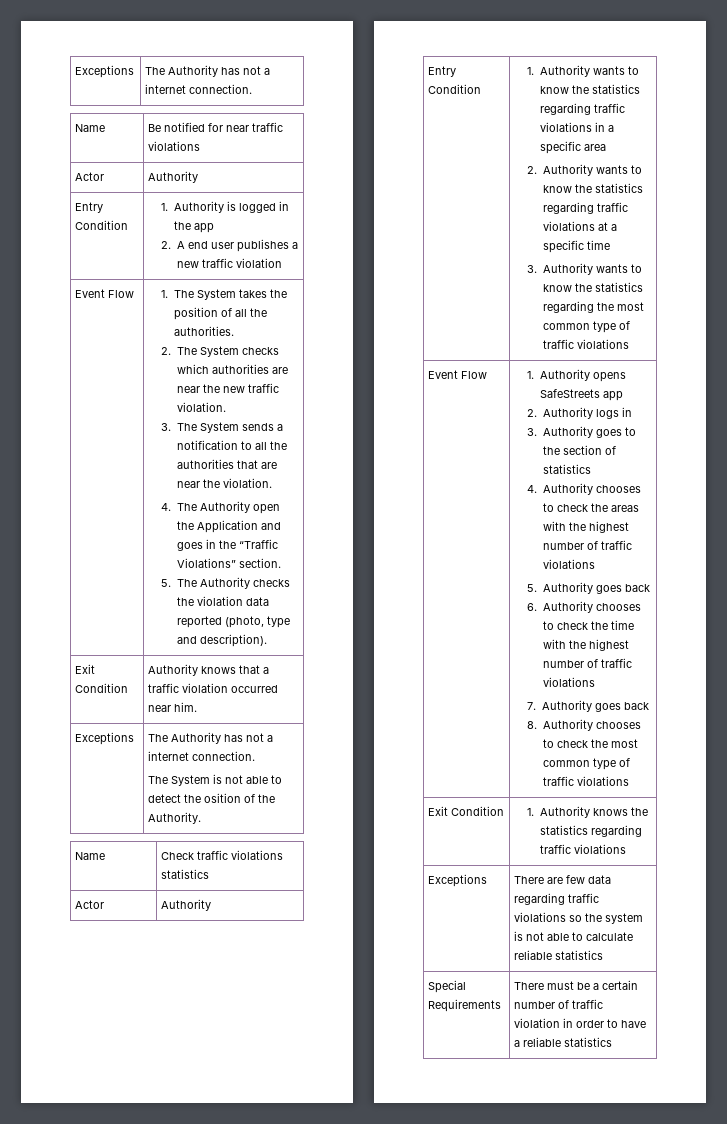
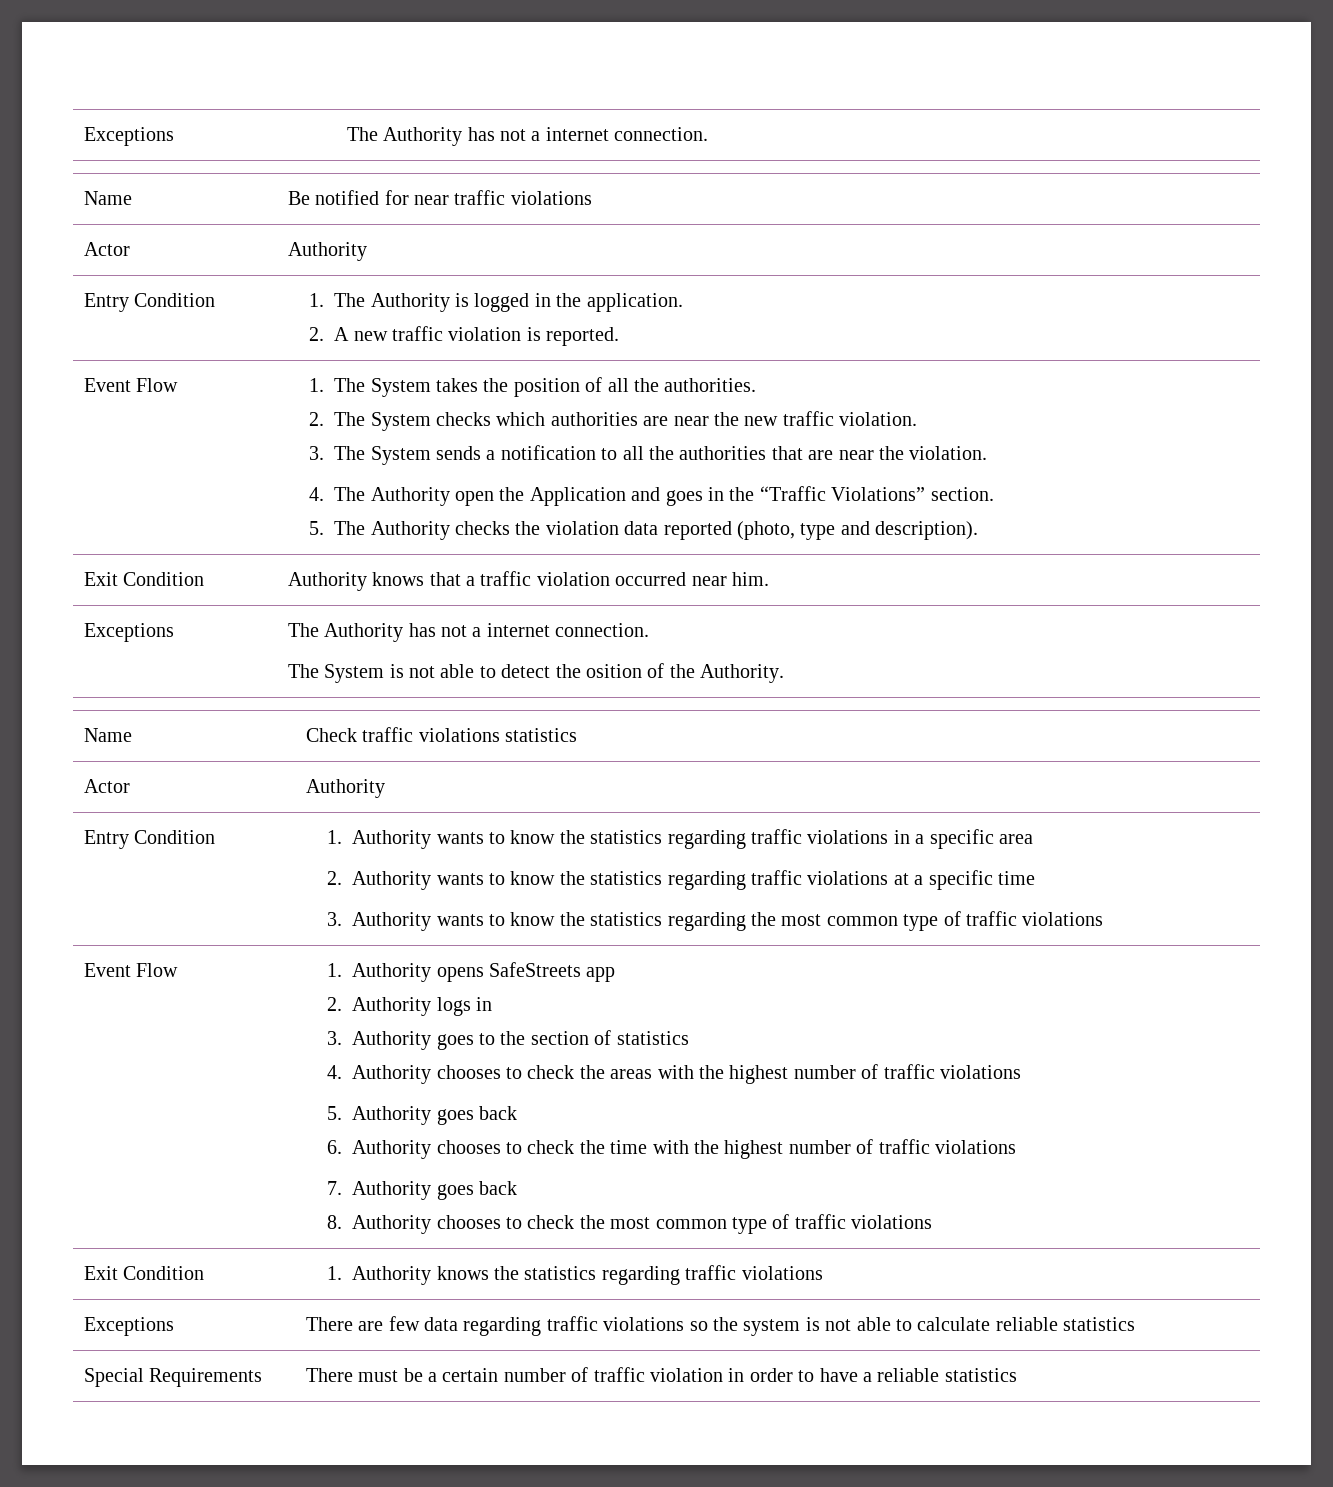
(169, 207) none -> [334,293,366,307] The
[193,223,214,233] app -> [586,293,683,312] application.
[187,239,298,252] end user publishes a -> (350, 334) none
(282, 263) none -> [526,327,620,346] is reported.

